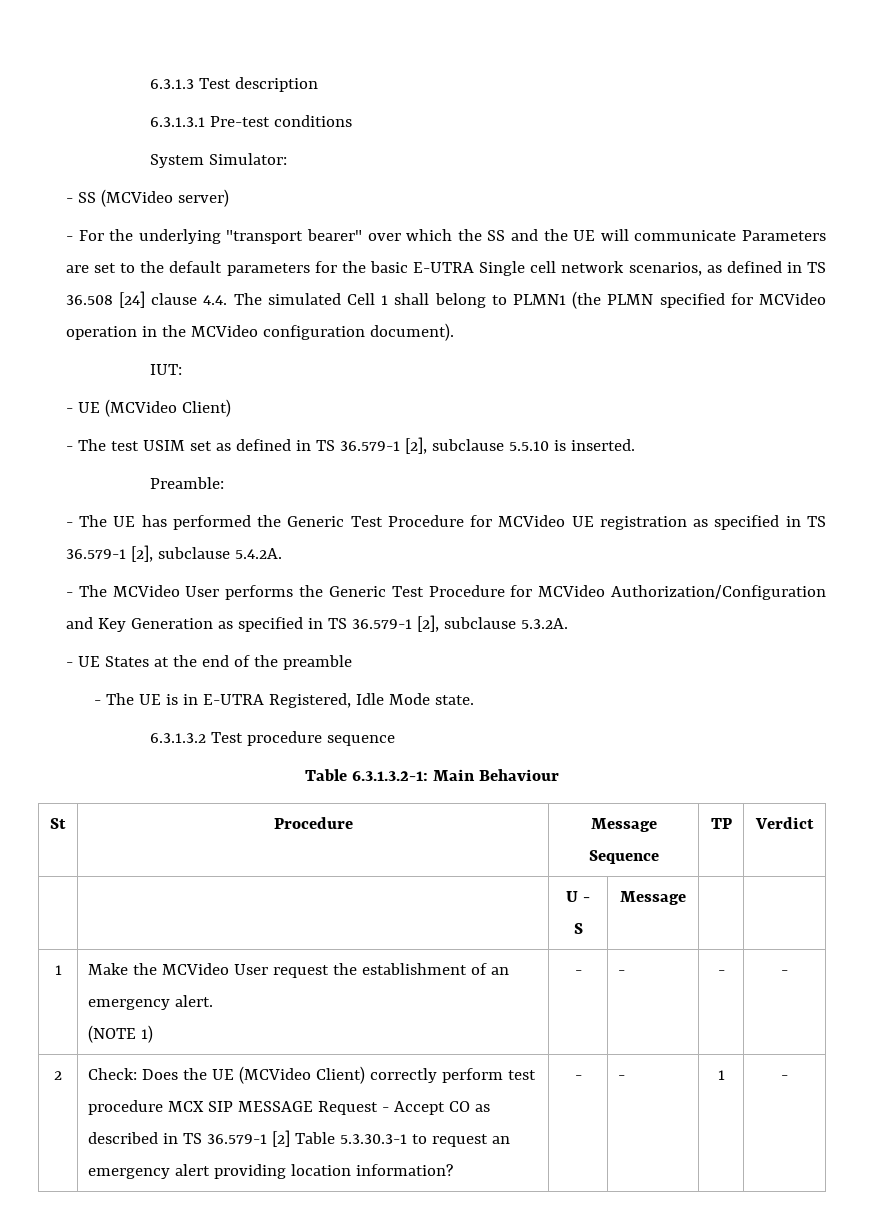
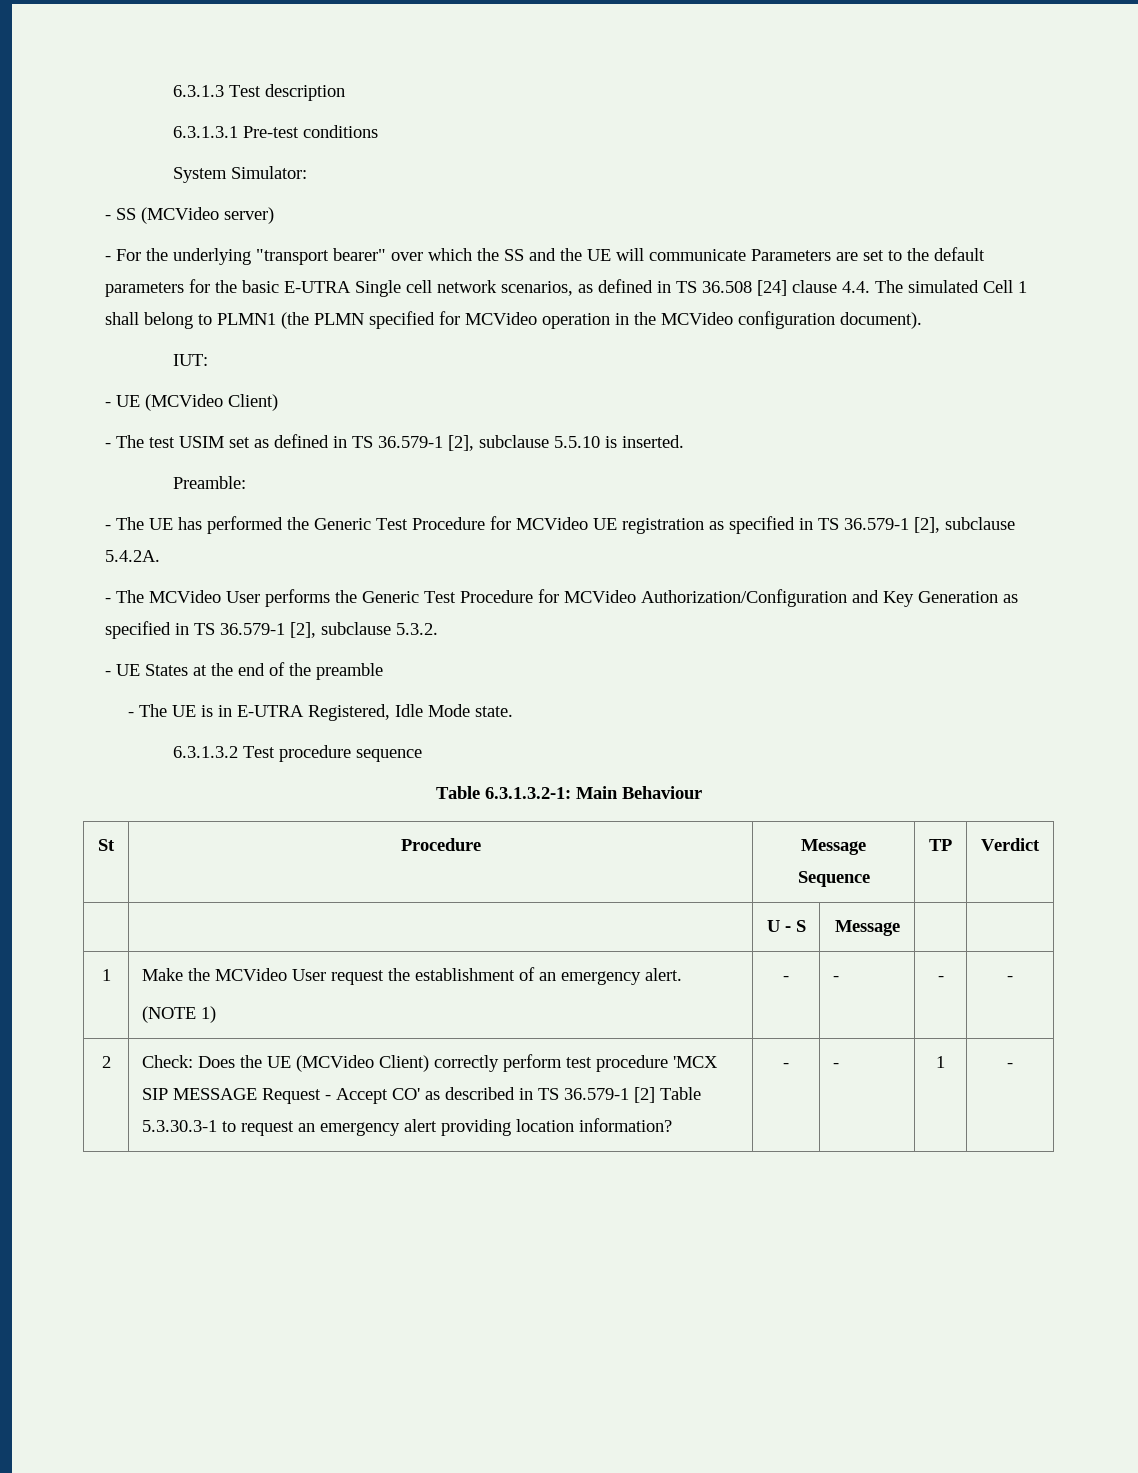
[520,618,568,629] 5.3.2A. -> [396,623,439,635] 5.3.2.
[168,1101,205,1112] MCX -> [673,1056,719,1068] 'MCX
[449,1101,471,1112] CO -> [392,1088,421,1100] CO'

